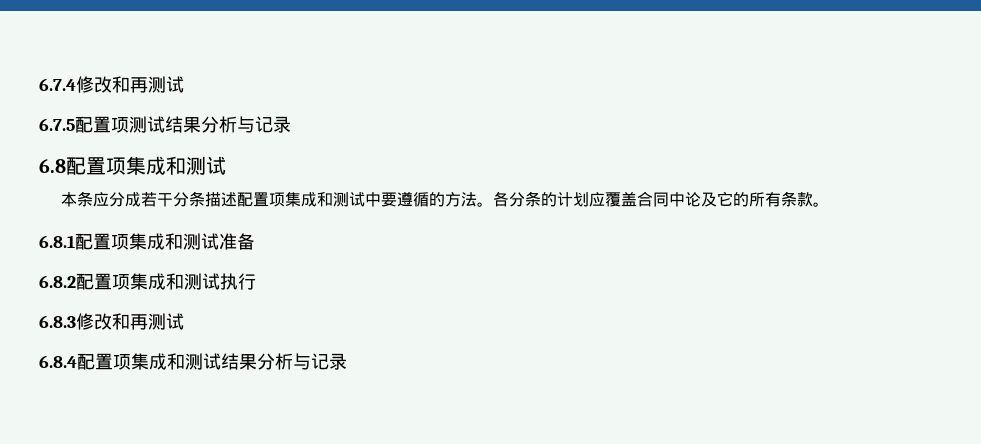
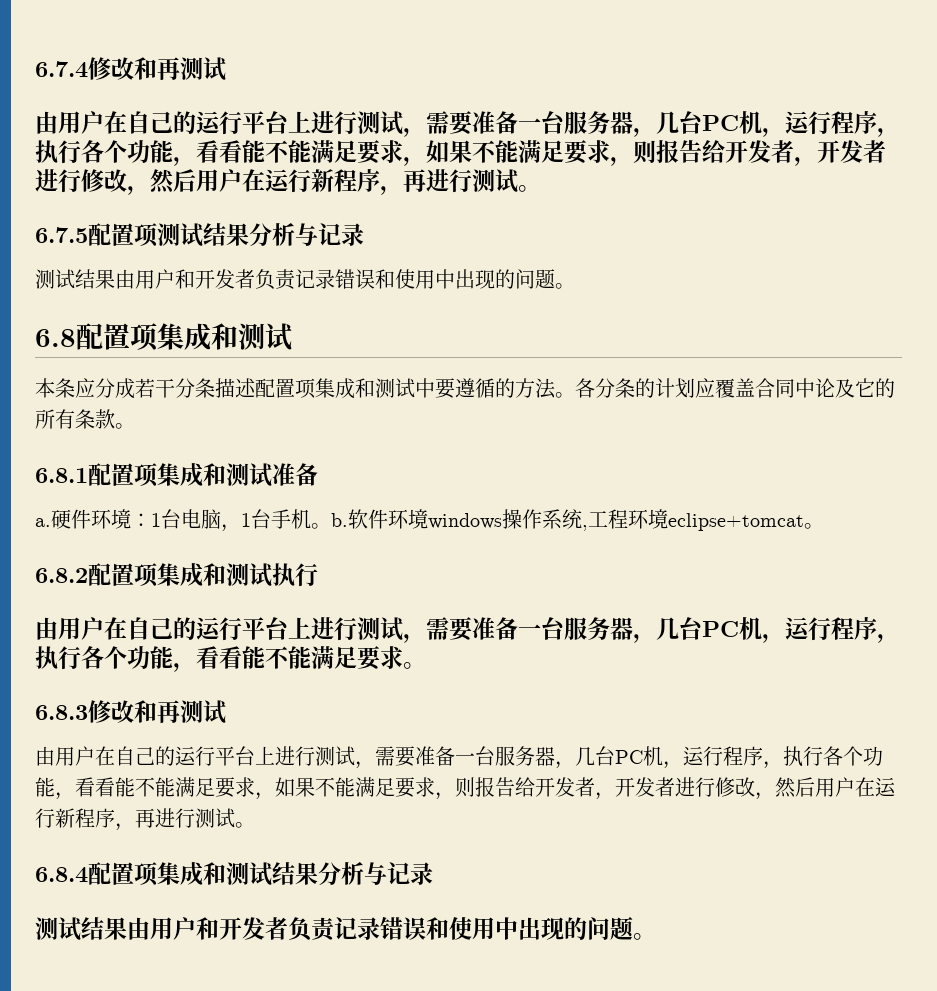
(184, 84) none -> [35,111,900,137] [35,140,886,166] [35,169,541,195] // 由用户在自己的运行平台上进行测试，需要准备一台服务器，几台PC机，运行程序，执行各个功能，看看能不能满足要求，如果不能满足要求，则报告给开发者，开发者进行修改，然后用户在运行新程序，再进行测试。
(291, 124) none -> [35,269,575,290] // 测试结果由用户和开发者负责记录错误和使用中出现的问题。
(255, 241) none -> [35,509,824,532] // a.硬件环境：1台电脑，1台手机。b.软件环境windows操作系统,工程环境eclipse+tomcat。
[39,313,184,330] 6.8.3修改和再测试 -> [35,617,900,643] [35,646,426,672] [35,700,226,724] [35,746,883,769] [35,777,896,800] [35,808,255,831] 由用户在自己的运行平台上进行测试，需要准备一台服务器，几台PC机，运行程序，执行各个功能，看看能不能满足要求。 // 6.8.3修改和再测试 // 由用户在自己的运行平台上进行测试，需要准备一台服务器，几台PC机，运行程序，执行各个功能，看看能不能满足要求，如果不能满足要求，则报告给开发者，开发者进行修改，然后用户在运行新程序，再进行测试。
(347, 361) none -> [35,916,656,942] // 测试结果由用户和开发者负责记录错误和使用中出现的问题。

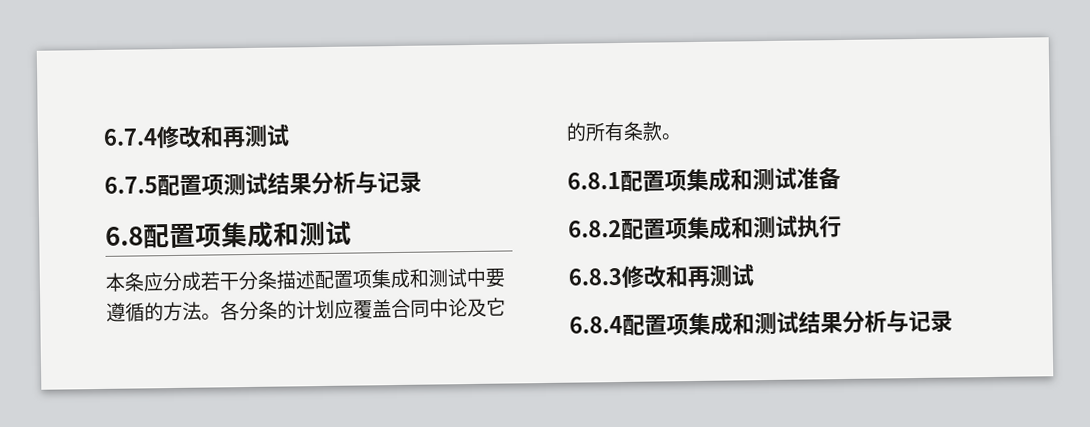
[35,111,900,137] [35,140,886,166] [35,169,541,195] // 由用户在自己的运行平台上进行测试，需要准备一台服务器，几台PC机，运行程序，执行各个功能，看看能不能满足要求，如果不能满足要求，则报告给开发者，开发者进行修改，然后用户在运行新程序，再进行测试。 -> (290, 135) none
[35,269,575,290] // 测试结果由用户和开发者负责记录错误和使用中出现的问题。 -> (422, 182) none
[35,509,824,532] // a.硬件环境：1台电脑，1台手机。b.软件环境windows操作系统,工程环境eclipse+tomcat。 -> (841, 178) none
[35,617,900,643] [35,646,426,672] [35,700,226,724] [35,746,883,769] [35,777,896,800] [35,808,255,831] 由用户在自己的运行平台上进行测试，需要准备一台服务器，几台PC机，运行程序，执行各个功能，看看能不能满足要求。 // 6.8.3修改和再测试 // 由用户在自己的运行平台上进行测试，需要准备一台服务器，几台PC机，运行程序，执行各个功能，看看能不能满足要求，如果不能满足要求，则报告给开发者，开发者进行修改，然后用户在运行新程序，再进行测试。 -> [568,264,754,288] 6.8.3修改和再测试
[35,916,656,942] // 测试结果由用户和开发者负责记录错误和使用中出现的问题。 -> (953, 321) none

